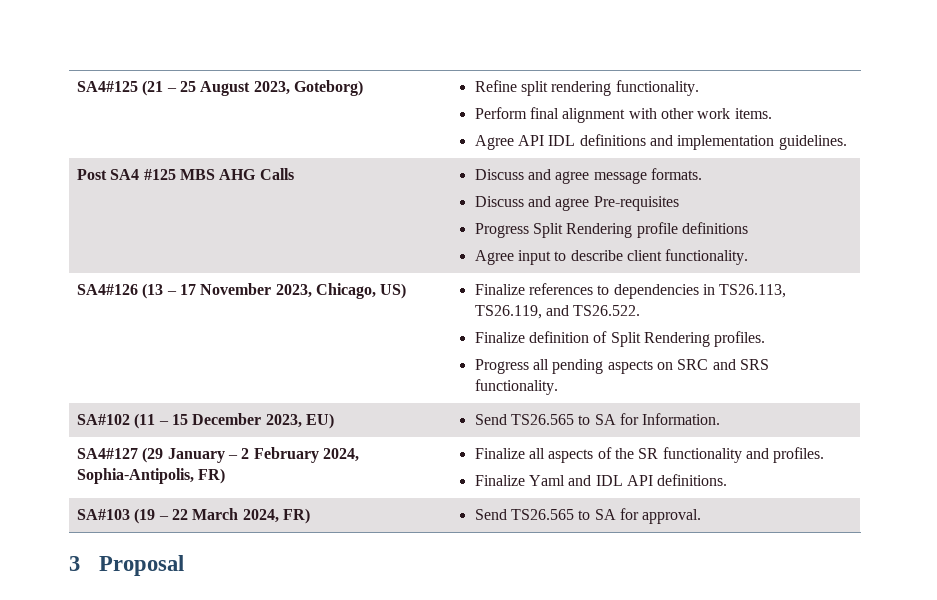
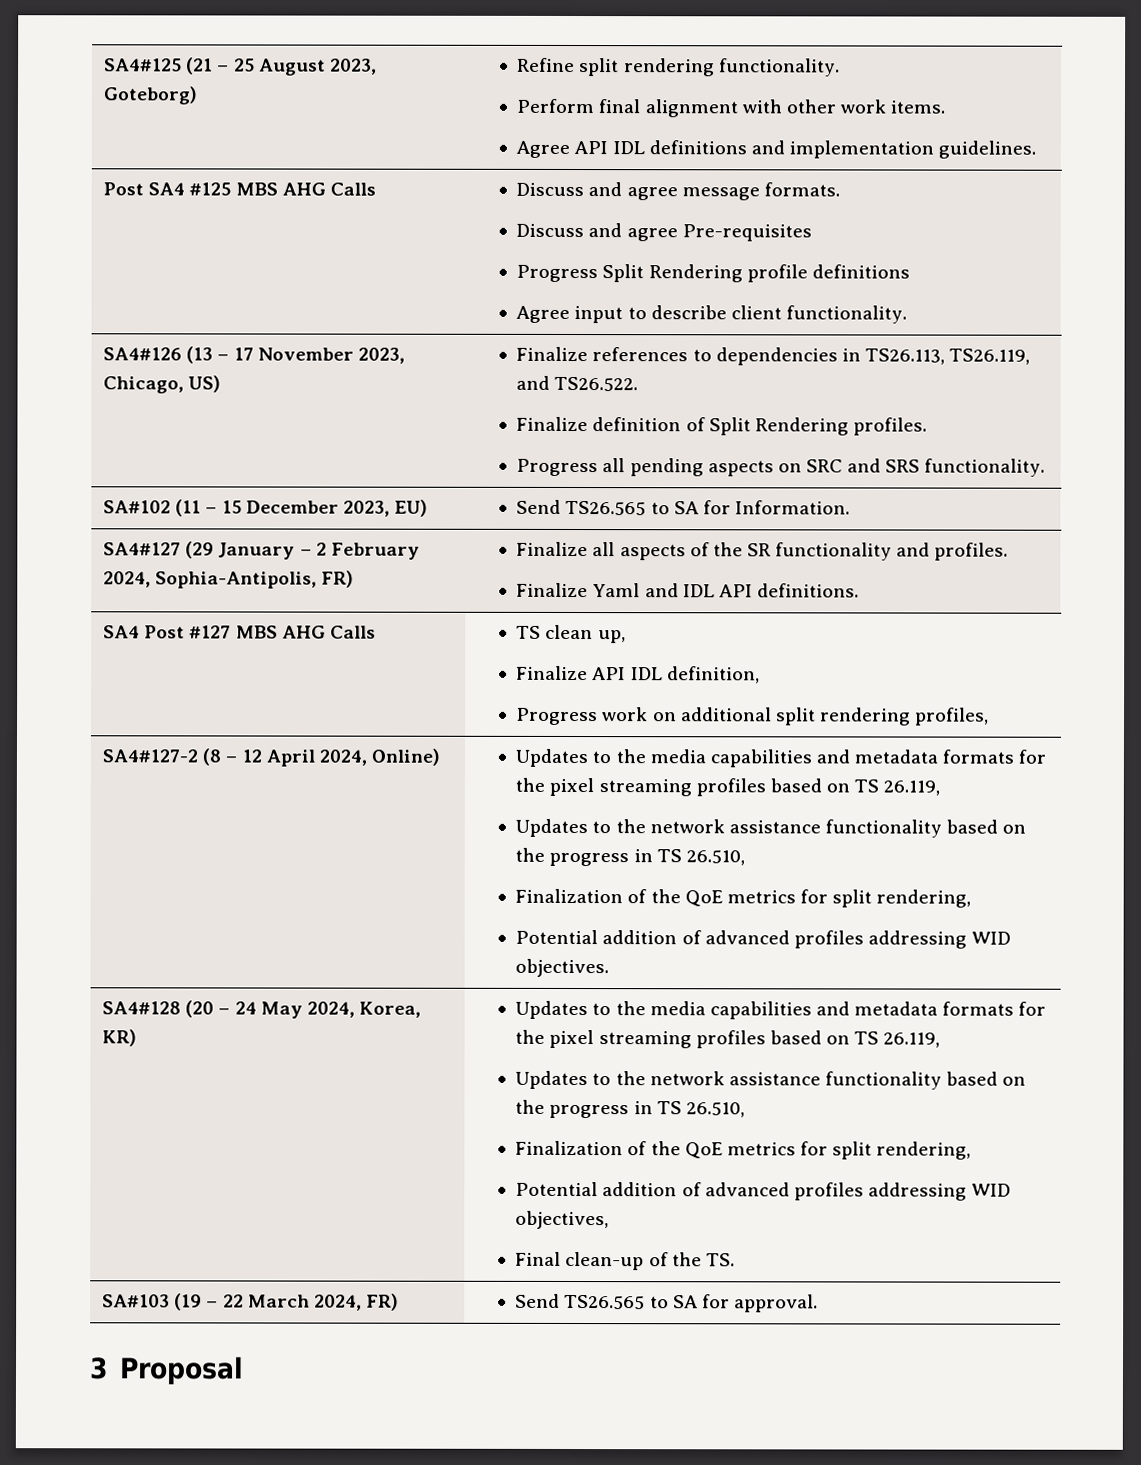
(728, 480) none -> [103,625,376,639] [516,624,626,644] [516,665,760,684] [516,707,990,726] [102,748,440,767] [515,748,1047,768] [515,777,941,797] [515,818,1027,838] [515,847,745,867] [515,888,972,908] [515,929,1012,949] [515,958,610,978] [102,1000,421,1019] [102,1029,138,1047] [515,1000,1047,1020] [515,1029,941,1049] [515,1070,1027,1090] [515,1099,745,1119] [515,1140,972,1160] [515,1181,1012,1201] [515,1210,610,1230] [515,1251,735,1271] // SA4 Post #127 MBS AHG Calls | TS clean up, // Finalize API IDL definition, // Progress work on additional split rendering profiles, // SA4#127-2 (8 – 12 April 2024, Online) | Updates to the media capabilities and metadata formats for the pixel streaming profiles based on TS 26.119, // Updates to the network assistance functionality based on the progress in TS 26.510, // Finalization of the QoE metrics for split rendering, // Potential addition of advanced profiles addressing WID objectives. // SA4#128 (20 – 24 May 2024, Korea, KR) | Updates to the media capabilities and metadata formats for the pixel streaming profiles based on TS 26.119, // Updates to the network assistance functionality based on the progress in TS 26.510, // Finalization of the QoE metrics for split rendering, // Potential addition of advanced profiles addressing WID objectives, // Final clean-up of the TS.

